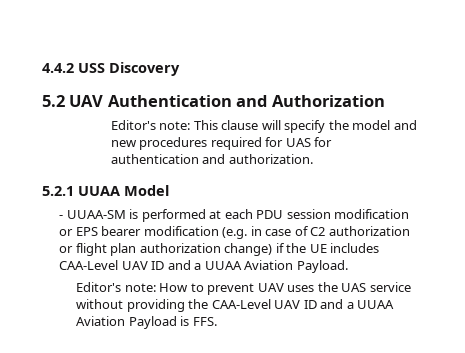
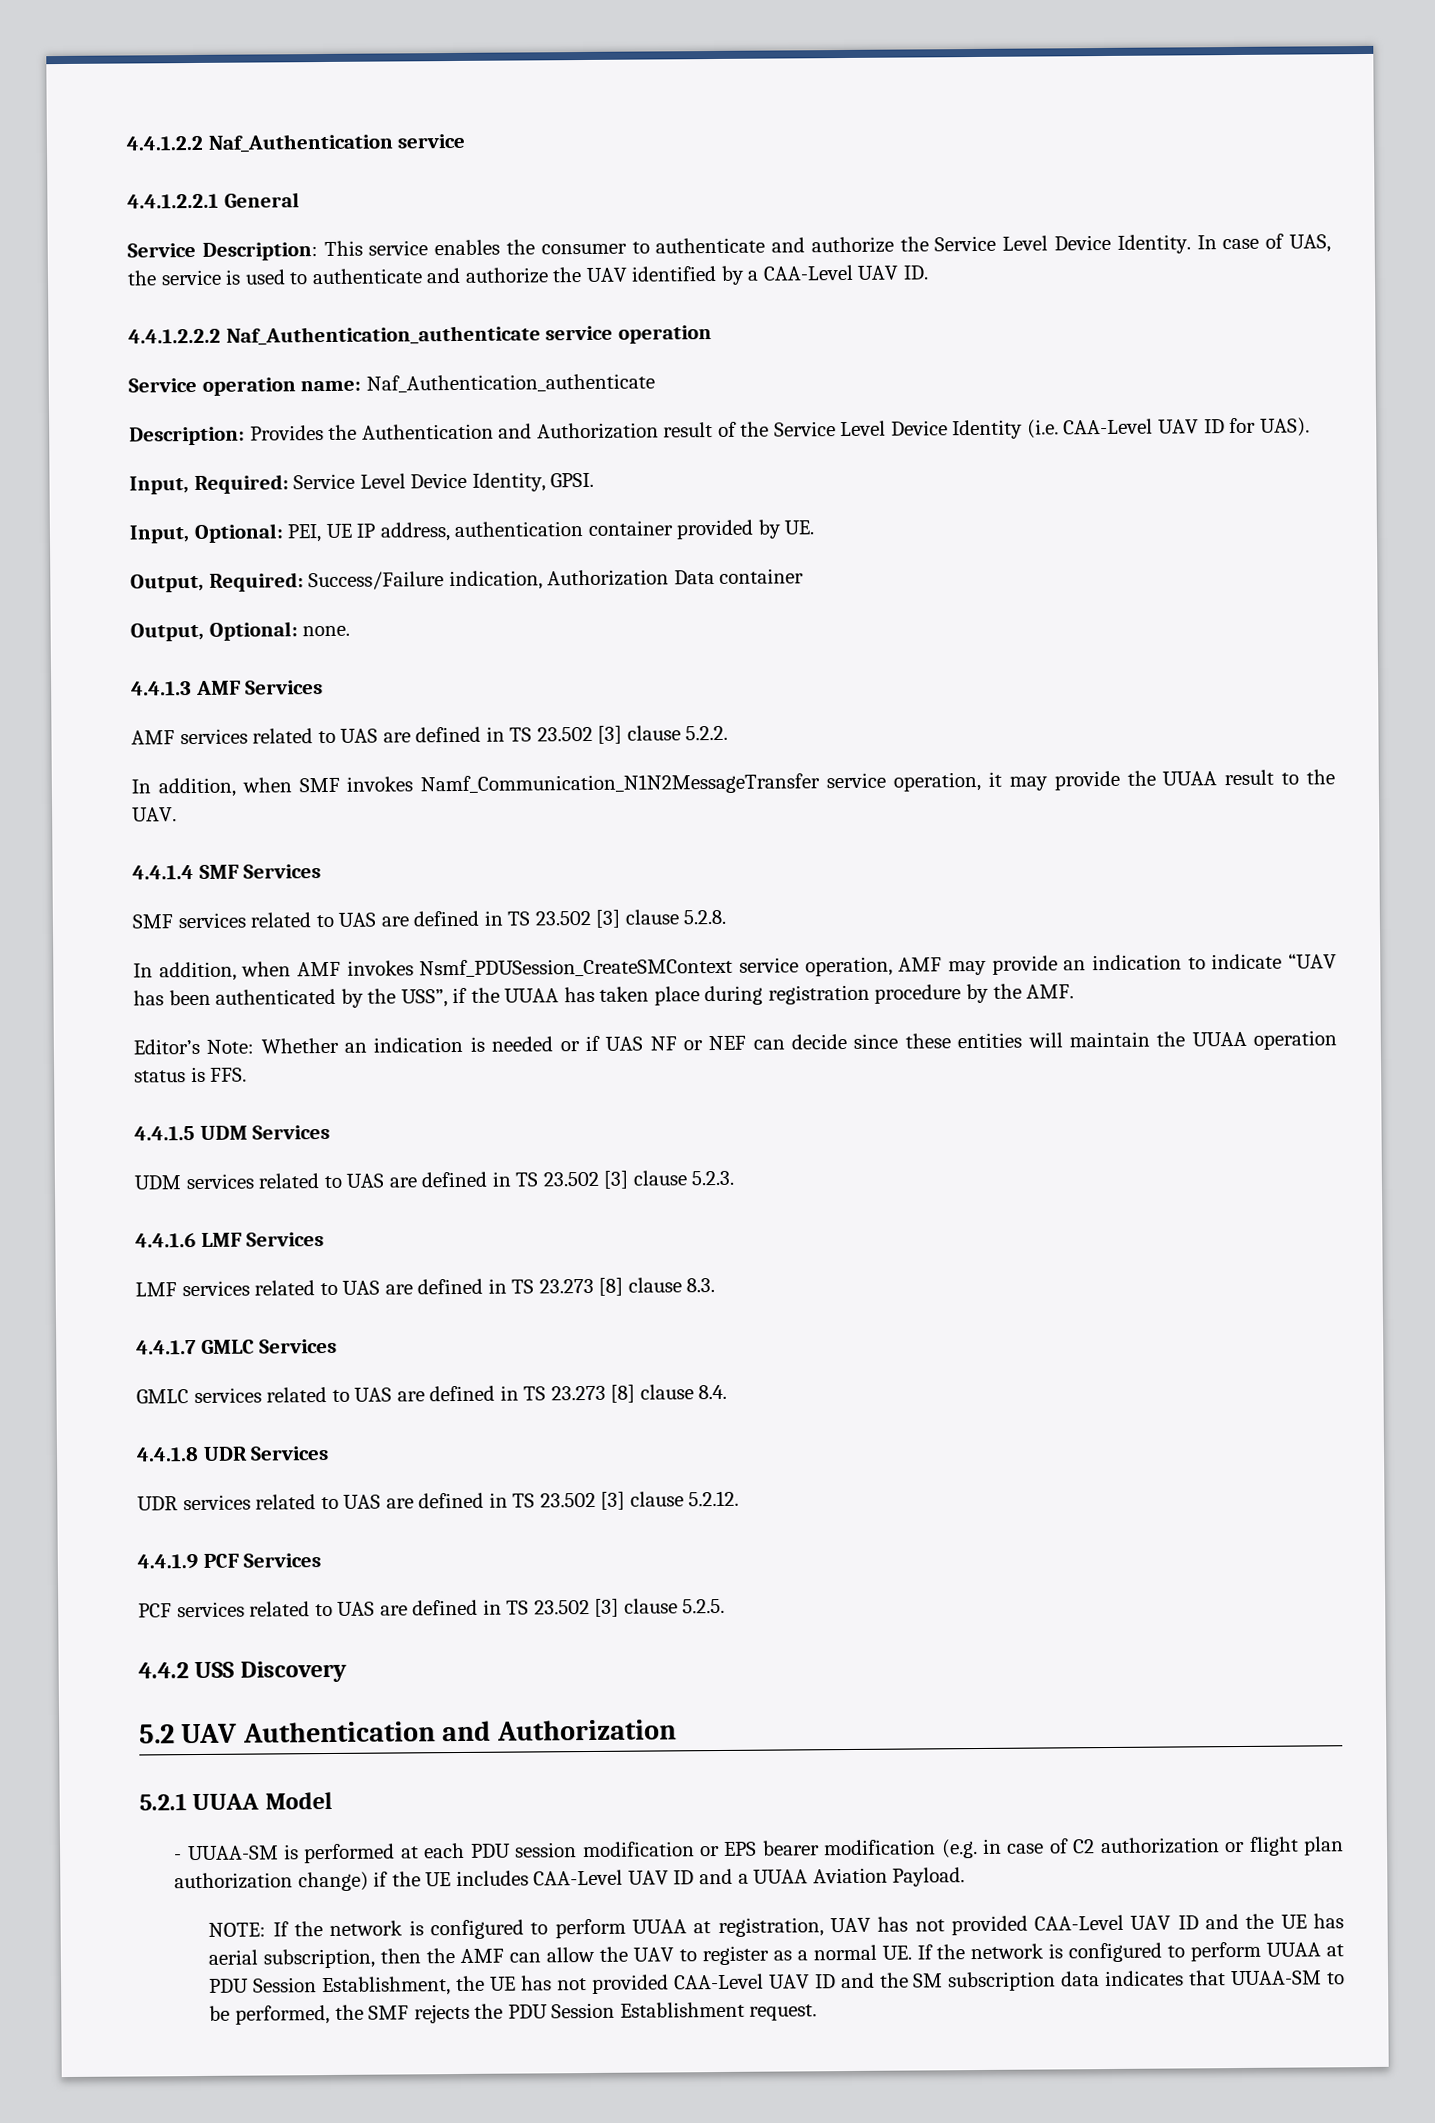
(42, 68) none -> [126,133,466,153] [127,192,300,209] [127,233,1332,261] [127,264,929,286] [128,325,712,346] [128,373,655,396] [129,417,1310,446] [129,472,595,495] [129,519,815,544] [130,568,805,593] [130,621,351,642] [131,680,324,696] [131,725,729,745] [131,769,1335,798] [132,807,177,822] [132,864,322,880] [132,909,727,929] [133,953,1337,982] [133,983,1075,1008] [133,1030,1337,1055] [134,1066,248,1083] [134,1124,331,1141] [134,1170,735,1190] [135,1232,325,1248] [135,1277,716,1297] [136,1338,338,1355] [136,1384,728,1404] [136,1445,330,1462] [137,1490,740,1511] [137,1553,322,1570] [138,1598,726,1618] 4.4.1.2.2 Naf_Authentication service // 4.4.1.2.2.1 General // Service Description: This service enables the consumer to authenticate and authorize the Service Level Device Identity. In case of UAS, the service is used to authenticate and authorize the UAV identified by a CAA-Level UAV ID. // 4.4.1.2.2.2 Naf_Authentication_authenticate service operation // Service operation name: Naf_Authentication_authenticate // Description: Provides the Authentication and Authorization result of the Service Level Device Identity (i.e. CAA-Level UAV ID for UAS). // Input, Required: Service Level Device Identity, GPSI. // Input, Optional: PEI, UE IP address, authentication container provided by UE. // Output, Required: Success/Failure indication, Authorization Data container // Output, Optional: none. // 4.4.1.3 AMF Services // AMF services related to UAS are defined in TS 23.502 [3] clause 5.2.2. // In addition, when SMF invokes Namf_Communication_N1N2MessageTransfer service operation, it may provide the UUAA result to the UAV. // 4.4.1.4 SMF Services // SMF services related to UAS are defined in TS 23.502 [3] clause 5.2.8. // In addition, when AMF invokes Nsmf_PDUSession_CreateSMContext service operation, AMF may provide an indication to indicate “UAV has been authenticated by the USS”, if the UUAA has taken place during registration procedure by the AMF. // Editor’s Note: Whether an indication is needed or if UAS NF or NEF can decide since these entities will maintain the UUAA operation status is FFS. // 4.4.1.5 UDM Services // UDM services related to UAS are defined in TS 23.502 [3] clause 5.2.3. // 4.4.1.6 LMF Services // LMF services related to UAS are defined in TS 23.273 [8] clause 8.3. // 4.4.1.7 GMLC Services // GMLC services related to UAS are defined in TS 23.273 [8] clause 8.4. // 4.4.1.8 UDR Services // UDR services related to UAS are defined in TS 23.502 [3] clause 5.2.12. // 4.4.1.9 PCF Services // PCF services related to UAS are defined in TS 23.502 [3] clause 5.2.5. //
[110,120,417,133] [110,137,333,150] [110,154,313,164] // Editor's note: This clause will specify the model and new procedures required for UAS for authentication and authorization. -> (677, 1730) none
[76,282,411,295] [76,299,395,312] [76,316,217,329] Editor's note: How to prevent UAV uses the UAS service without providing the CAA-Level UAV ID and a UUAA Aviation Payload is FFS. -> [208,1913,1344,1940] [208,1941,1345,1969] [209,1970,1345,1997] [209,2001,818,2025] NOTE: If the network is configured to perform UUAA at registration, UAV has not provided CAA-Level UAV ID and the UE has aerial subscription, then the AMF can allow the UAV to register as a normal UE. If the network is configured to perform UUAA at PDU Session Establishment, the UE has not provided CAA-Level UAV ID and the SM subscription data indicates that UUAA-SM to be performed, the SMF rejects the PDU Session Establishment request.

